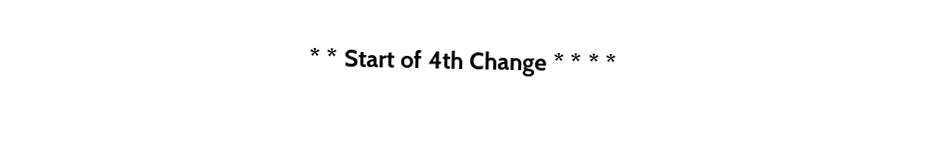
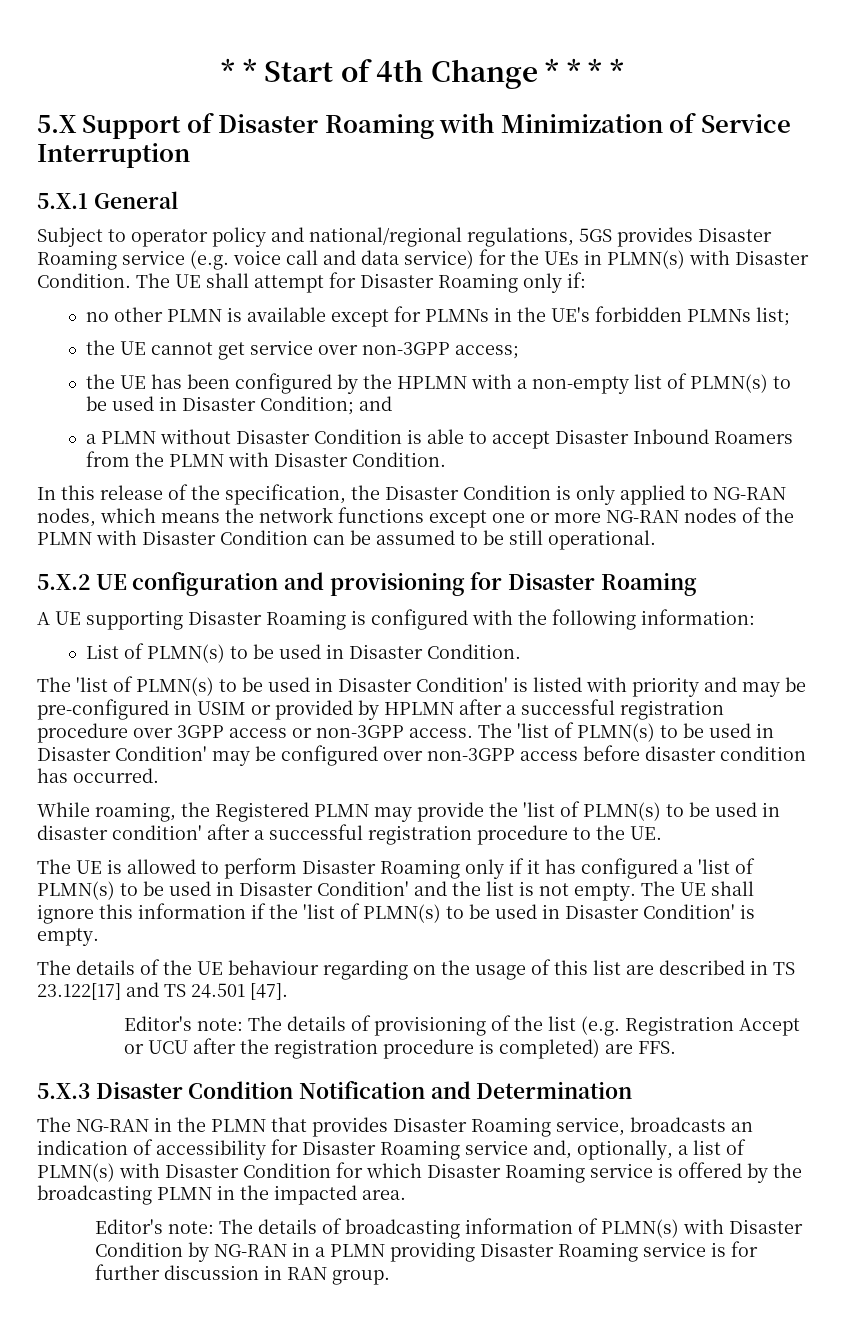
(618, 63) none -> [37,112,791,139] [37,143,190,168] [37,191,178,209] [37,227,772,247] [37,249,809,270] [37,272,586,293] [85,306,790,327] [85,340,519,360] [85,373,791,394] [85,396,392,415] [85,429,793,449] [85,451,446,467] [37,484,786,505] [37,507,794,528] [37,530,656,550] [37,572,697,596] [37,609,755,630] [85,643,521,663] [37,676,806,697] [37,699,724,720] [37,722,774,743] [37,745,806,766] [37,768,159,783] [37,801,780,822] [37,824,662,845] [37,858,755,879] [37,881,754,901] [37,903,755,924] [37,928,99,946] [37,959,795,980] [37,982,288,1000] [123,1015,800,1036] [123,1038,676,1059] [37,1081,633,1099] [37,1117,753,1137] [37,1139,746,1160] [37,1162,802,1183] [37,1185,406,1205] [94,1218,803,1239] [94,1241,758,1262] [94,1264,390,1285] // 5.X Support of Disaster Roaming with Minimization of Service Interruption // 5.X.1 General // Subject to operator policy and national/regional regulations, 5GS provides Disaster Roaming service (e.g. voice call and data service) for the UEs in PLMN(s) with Disaster Condition. The UE shall attempt for Disaster Roaming only if: // no other PLMN is available except for PLMNs in the UE's forbidden PLMNs list; // the UE cannot get service over non-3GPP access; // the UE has been configured by the HPLMN with a non-empty list of PLMN(s) to be used in Disaster Condition; and // a PLMN without Disaster Condition is able to accept Disaster Inbound Roamers from the PLMN with Disaster Condition. // In this release of the specification, the Disaster Condition is only applied to NG-RAN nodes, which means the network functions except one or more NG-RAN nodes of the PLMN with Disaster Condition can be assumed to be still operational. // 5.X.2 UE configuration and provisioning for Disaster Roaming // A UE supporting Disaster Roaming is configured with the following information: // List of PLMN(s) to be used in Disaster Condition. // The 'list of PLMN(s) to be used in Disaster Condition' is listed with priority and may be pre-configured in USIM or provided by HPLMN after a successful registration procedure over 3GPP access or non-3GPP access. The 'list of PLMN(s) to be used in Disaster Condition' may be configured over non-3GPP access before disaster condition has occurred. // While roaming, the Registered PLMN may provide the 'list of PLMN(s) to be used in disaster condition' after a successful registration procedure to the UE. // The UE is allowed to perform Disaster Roaming only if it has configured a 'list of PLMN(s) to be used in Disaster Condition' and the list is not empty. The UE shall ignore this information if the 'list of PLMN(s) to be used in Disaster Condition' is empty. // The details of the UE behaviour regarding on the usage of this list are described in TS 23.122[17] and TS 24.501 [47]. // Editor's note: The details of provisioning of the list (e.g. Registration Accept or UCU after the registration procedure is completed) are FFS. // 5.X.3 Disaster Condition Notification and Determination // The NG-RAN in the PLMN that provides Disaster Roaming service, broadcasts an indication of accessibility for Disaster Roaming service and, optionally, a list of PLMN(s) with Disaster Condition for which Disaster Roaming service is offered by the broadcasting PLMN in the impacted area. // Editor's note: The details of broadcasting information of PLMN(s) with Disaster Condition by NG-RAN in a PLMN providing Disaster Roaming service is for further discussion in RAN group.

